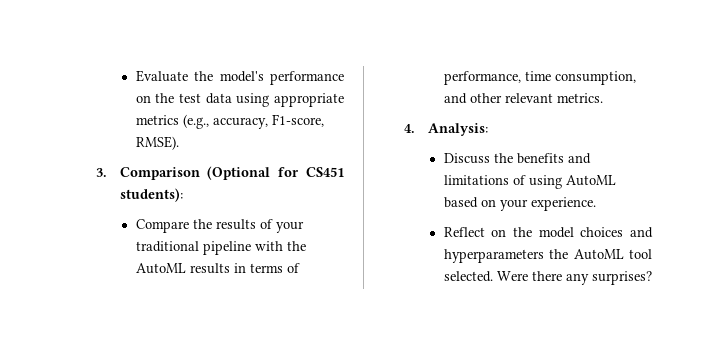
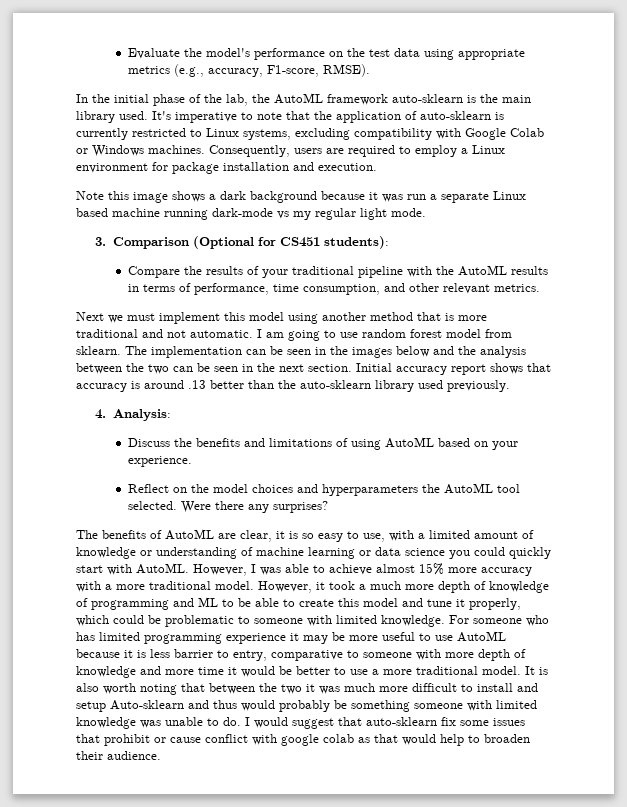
(179, 143) none -> [76,93,531,106] [76,111,504,123] [76,128,544,140] [76,145,505,157] [76,162,377,174] [76,191,526,203] [76,208,426,220] // In the initial phase of the lab, the AutoML framework auto-sklearn is the main library used. It's imperative to note that the application of auto-sklearn is currently restricted to Linux systems, excluding compatibility with Google Colab or Windows machines. Consequently, users are required to employ a Linux environment for package installation and execution. // Note this image shows a dark background because it was run a separate Linux based machine running dark-mode vs my regular light mode.
(603, 98) none -> [76,312,487,324] [76,329,512,341] [76,346,526,358] [76,363,551,375] [76,380,510,392] // Next we must implement this model using another method that is more traditional and not automatic. I am going to use random forest model from sklearn. The implementation can be seen in the images below and the analysis between the two can be seen in the next section. Initial accuracy report shows that accuracy is around .13 better than the auto-sklearn library used previously.
(652, 278) none -> [76,529,534,542] [76,547,551,559] [76,563,532,576] [76,581,549,593] [76,597,521,610] [76,615,549,627] [76,631,506,644] [76,649,526,661] [76,666,548,678] [76,683,538,695] [76,700,537,712] [76,717,525,729] [76,734,530,746] [76,751,161,760] // The benefits of AutoML are clear, it is so easy to use, with a limited amount of knowledge or understanding of machine learning or data science you could quickly start with AutoML. However, I was able to achieve almost 15% more accuracy with a more traditional model. However, it took a much more depth of knowledge of programming and ML to be able to create this model and tune it properly, which could be problematic to someone with limited knowledge. For someone who has limited programming experience it may be more useful to use AutoML because it is less barrier to entry, comparative to someone with more depth of knowledge and more time it would be better to use a more traditional model. It is also worth noting that between the two it was much more difficult to install and setup Auto-sklearn and thus would probably be something someone with limited knowledge was unable to do. I would suggest that auto-sklearn fix some issues that prohibit or cause conflict with google colab as that would help to broaden their audience.

